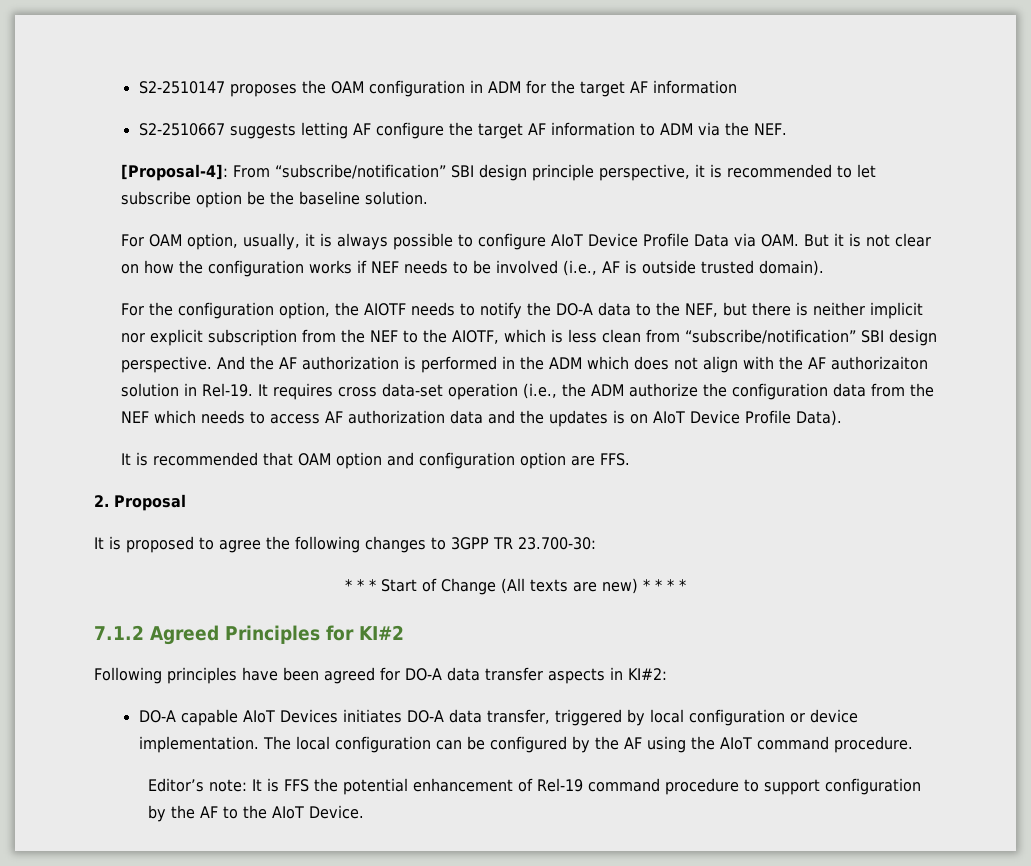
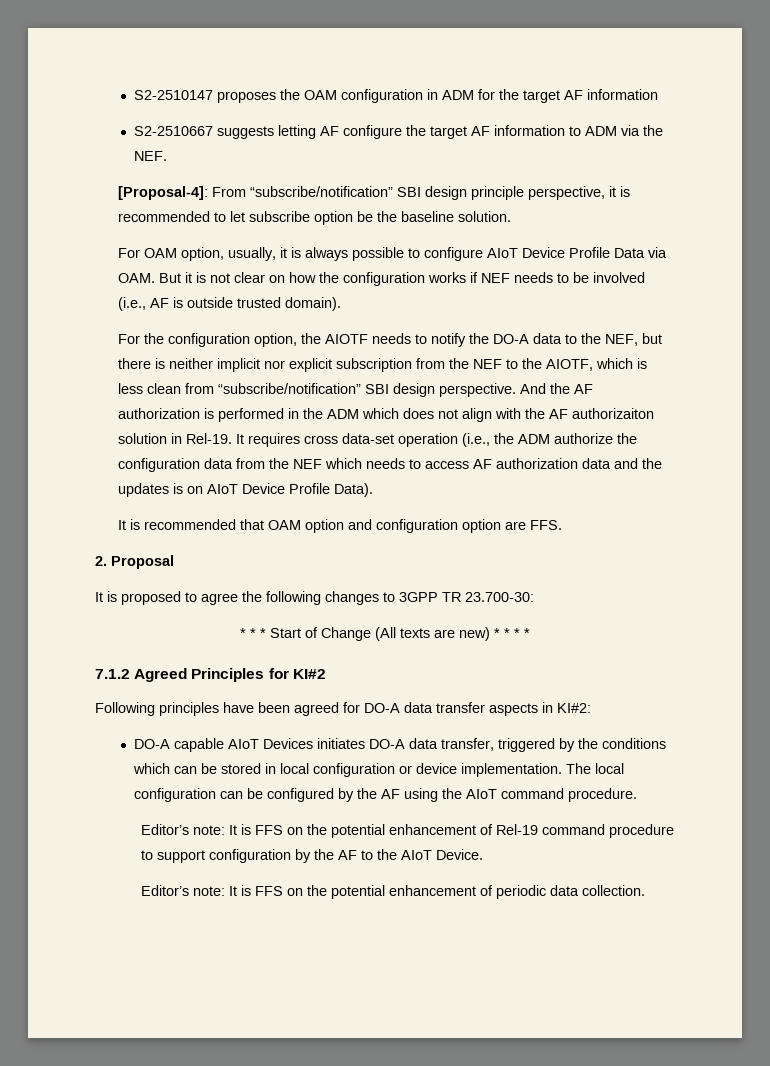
(645, 717) none -> [577,738,666,749] [132,763,276,774] the conditions which can be stored in
(309, 785) none -> [286,827,303,835] on
(364, 812) none -> [140,885,645,899] // Editor’s note: It is FFS on the potential enhancement of periodic data collection.

